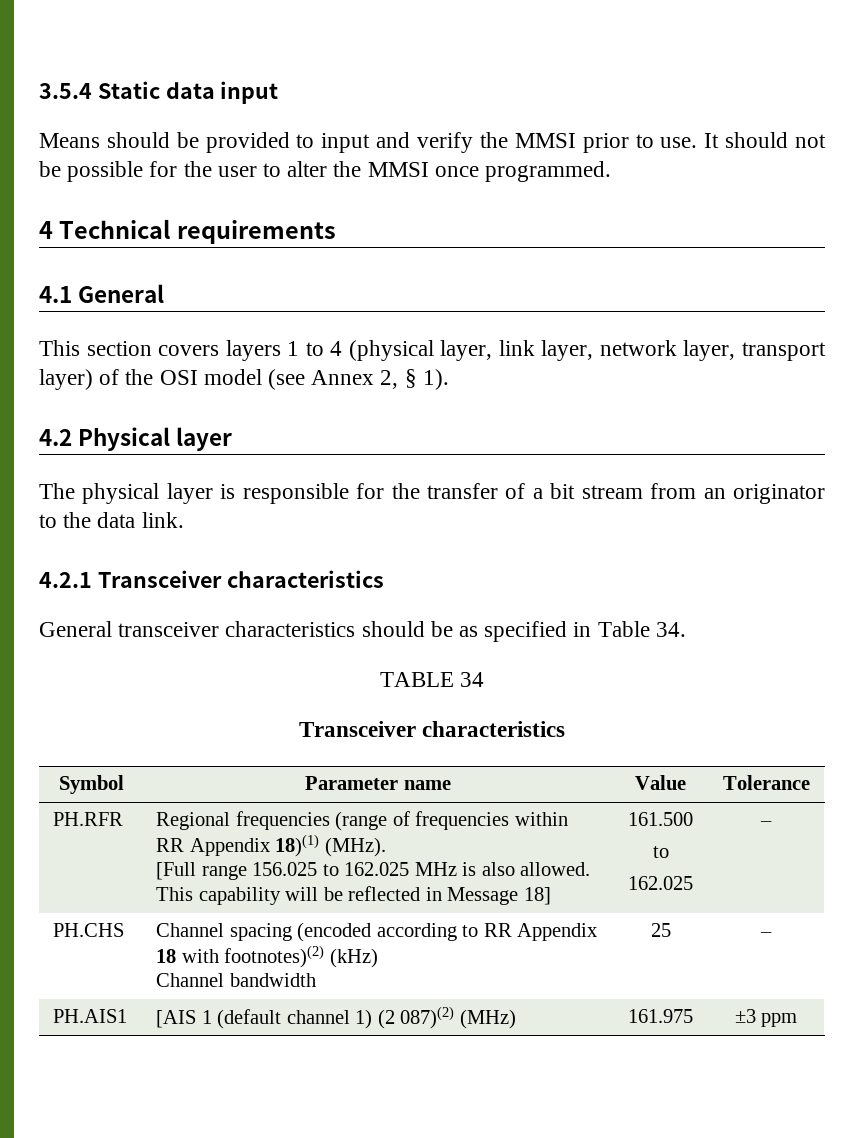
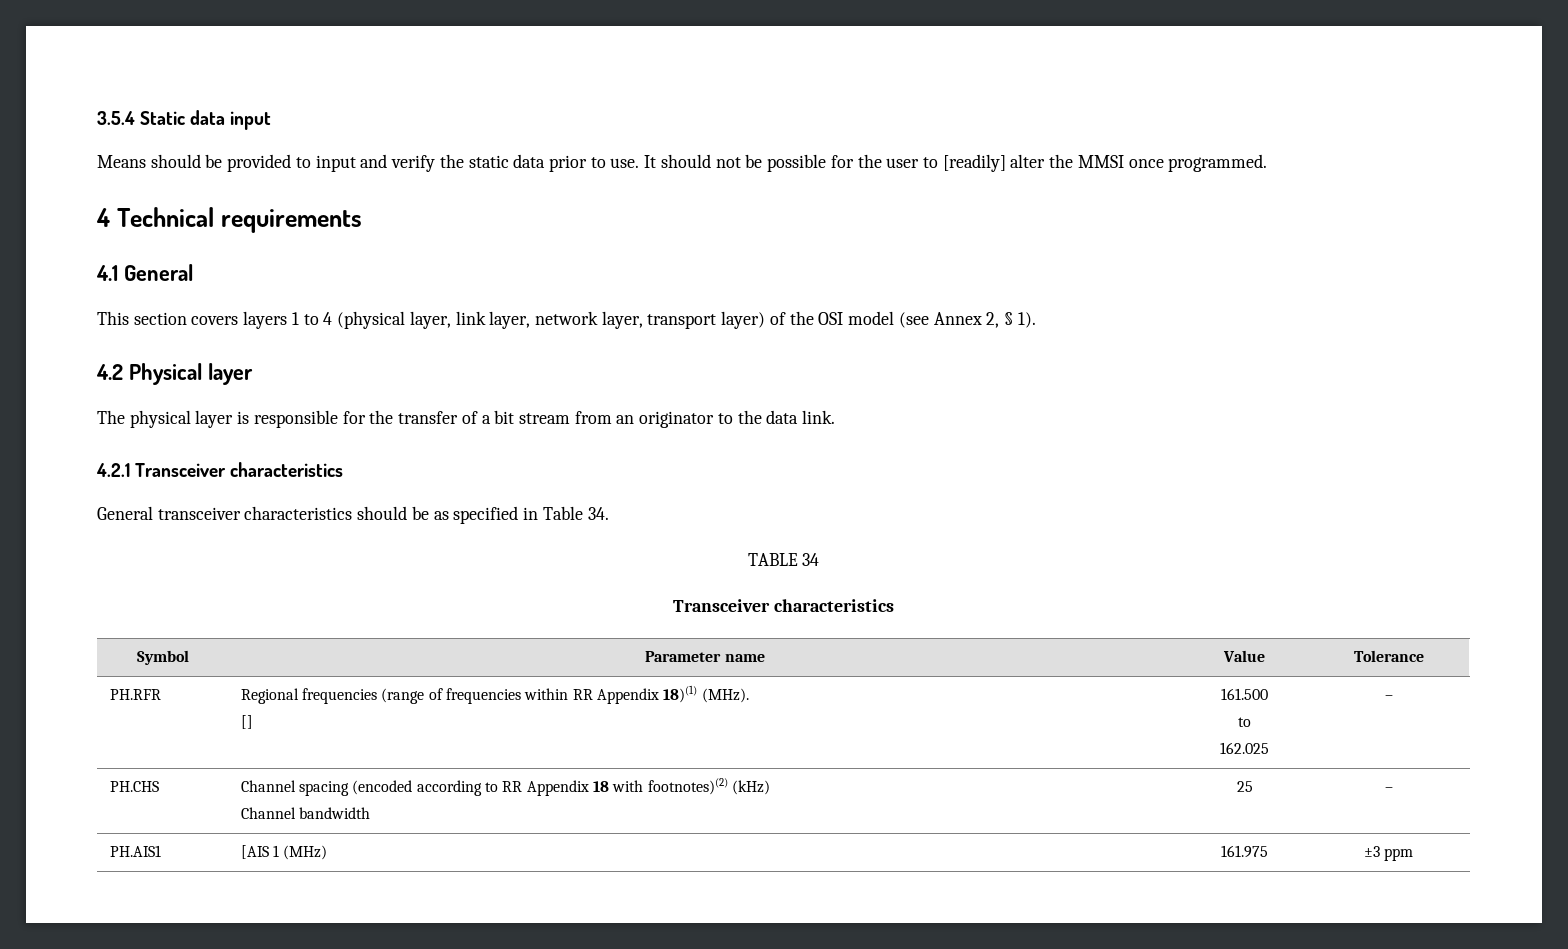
[514,133,576,148] MMSI -> [468,154,546,168] static data
(282, 170) none -> [942,154,1006,172] [readily]
[156,862,591,880] [156,886,551,905] [Full range 156.025 to 162.025 MHz is also allowed. This capability will be reflected in Message 18] -> [240,715,253,729] []
[217,1006,455,1029] (default channel 1) (2 087)(2) -> (280, 851) none

